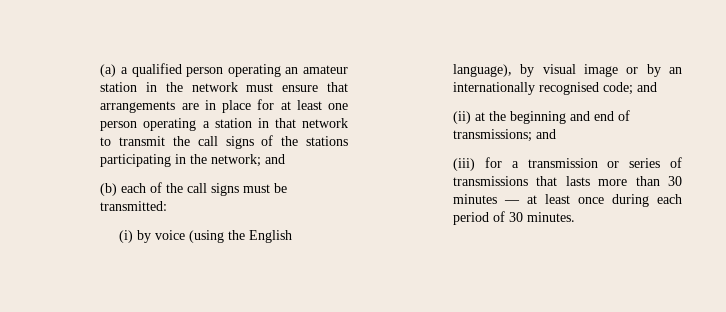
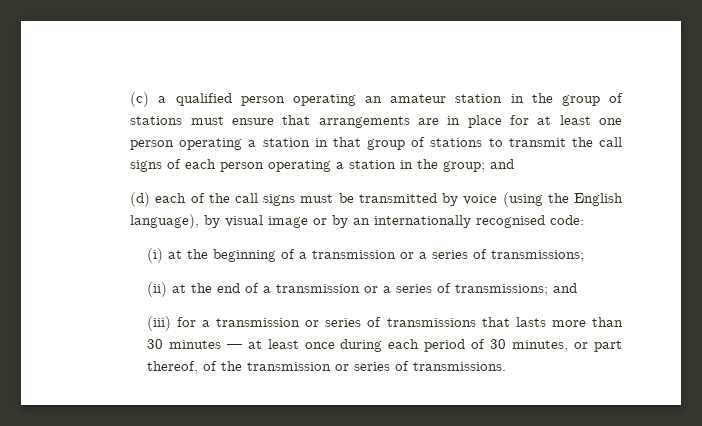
[100,64,117,77] (a) -> [130,92,150,107] (c)
[191,82,238,92] network -> [561,93,623,106] [130,116,183,125] group of stations
[302,118,349,128] network -> [367,137,483,150] group of stations
[281,136,348,146] [100,154,286,167] [100,183,118,196] the stations participating in the network; and // (b) -> [185,159,515,172] [130,192,151,207] each person operating a station in the group; and // (d)
[100,201,168,211] [119,230,134,243] transmitted: // (i) -> [358,193,437,203] transmitted
[603,82,658,95] [453,111,615,124] code; and // (ii) at the beginning and end -> [550,215,585,225] [146,248,584,263] [146,282,432,297] code: // (i) at the beginning of a transmission or a series of transmissions; // (ii) at the end of a transmission or a series
[527,212,576,222] minutes. -> [512,340,622,352] [146,361,506,374] minutes, or part thereof, of the transmission or series of transmissions.

